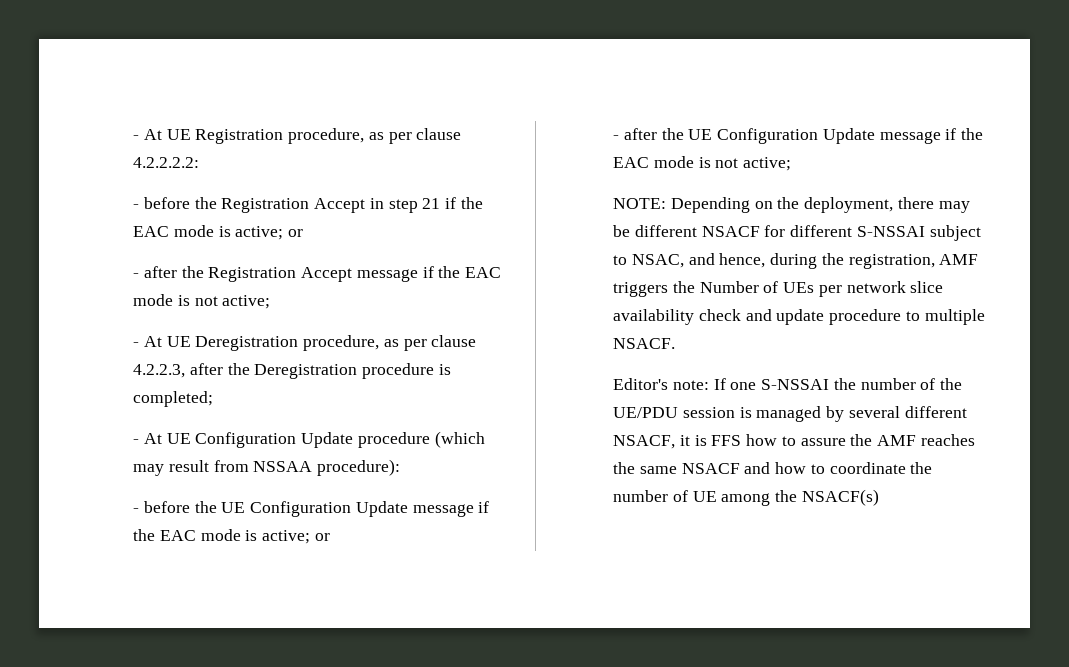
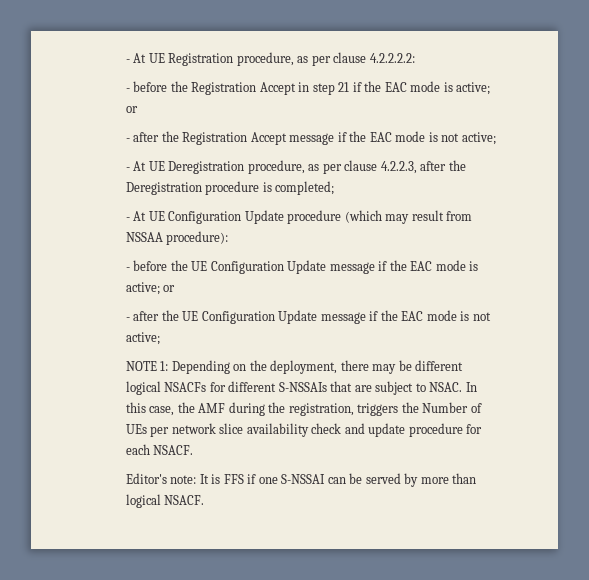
[613,198,667,209] NOTE: -> [125,361,169,371] NOTE 1:
[701,225,981,241] [613,253,766,268] NSACF for different S-NSSAI subject to NSAC, and hence, -> [125,381,477,395] [125,402,226,416] logical NSACFs for different S-NSSAIs that are subject to NSAC. In this case, the AMF
[939,254,979,265] AMF -> (354, 409) none
[905,309,985,325] to multiple -> [466,424,483,434] [125,444,150,455] for each
[713,378,963,390] [613,406,967,422] [613,434,975,449] [613,462,933,474] [613,489,879,506] If one S-NSSAI the number of the UE/PDU session is managed by several different NSACF, it is FFS how to assure the AMF reaches the same NSACF and how to coordinate the number of UE among the NSACF(s) -> [199,473,477,487] [125,494,205,508] It is FFS if one S-NSSAI can be served by more than logical NSACF.

